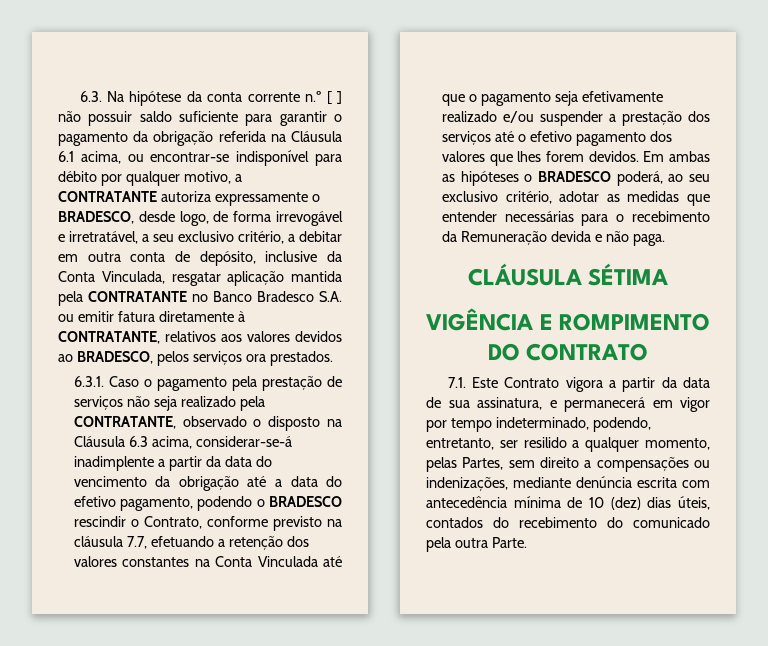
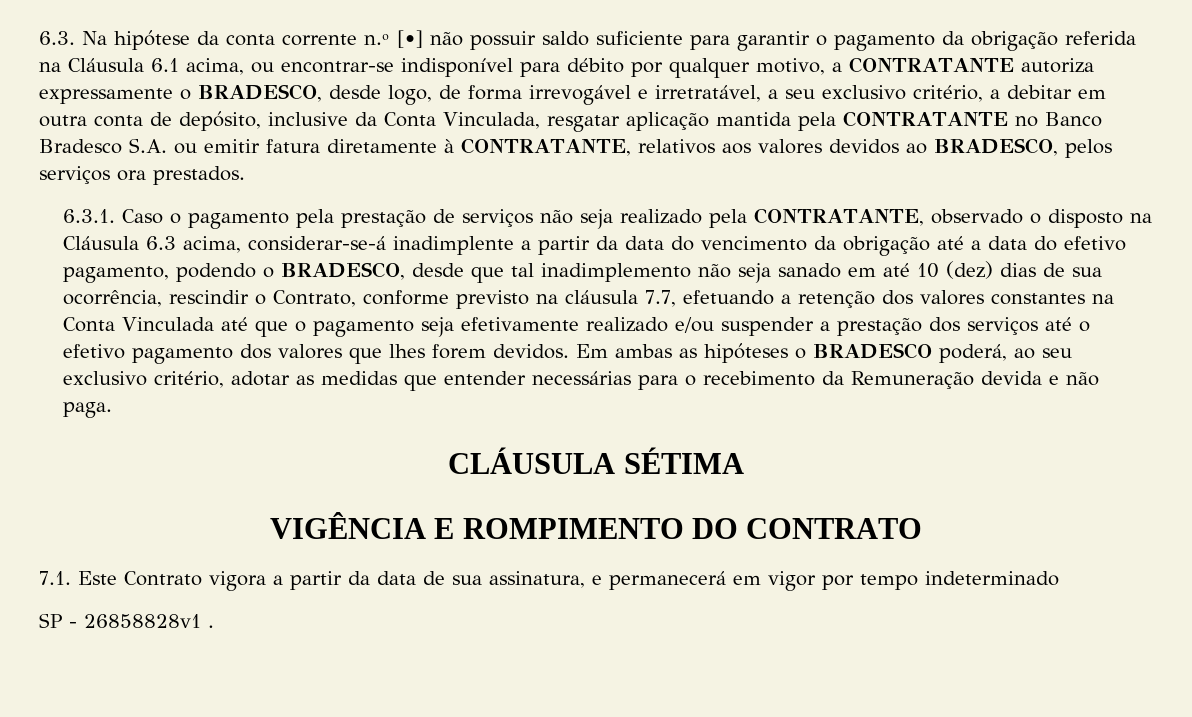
[326,91,342,104] [ ] -> [397,30,423,48] [•]
[269,496,342,507] BRADESCO -> [280,261,1102,283] [62,290,162,307] BRADESCO, desde que tal inadimplemento não seja sanado em até 10 (dez) dias de sua ocorrência,
[495,417,651,432] [426,437,710,452] [426,457,710,472] [426,476,710,491] [426,496,710,510] [426,517,710,528] [426,537,527,552] indeterminado, podendo, entretanto, ser resilido a qualquer momento, pelas Partes, sem direito a compensações ou indenizações, mediante denúncia escrita com antecedência mínima de 10 (dez) dias úteis, contados do recebimento do comunicado pela outra Parte. -> [925,571,1059,586] [39,613,214,628] indeterminado // SP - 26858828v1 .

